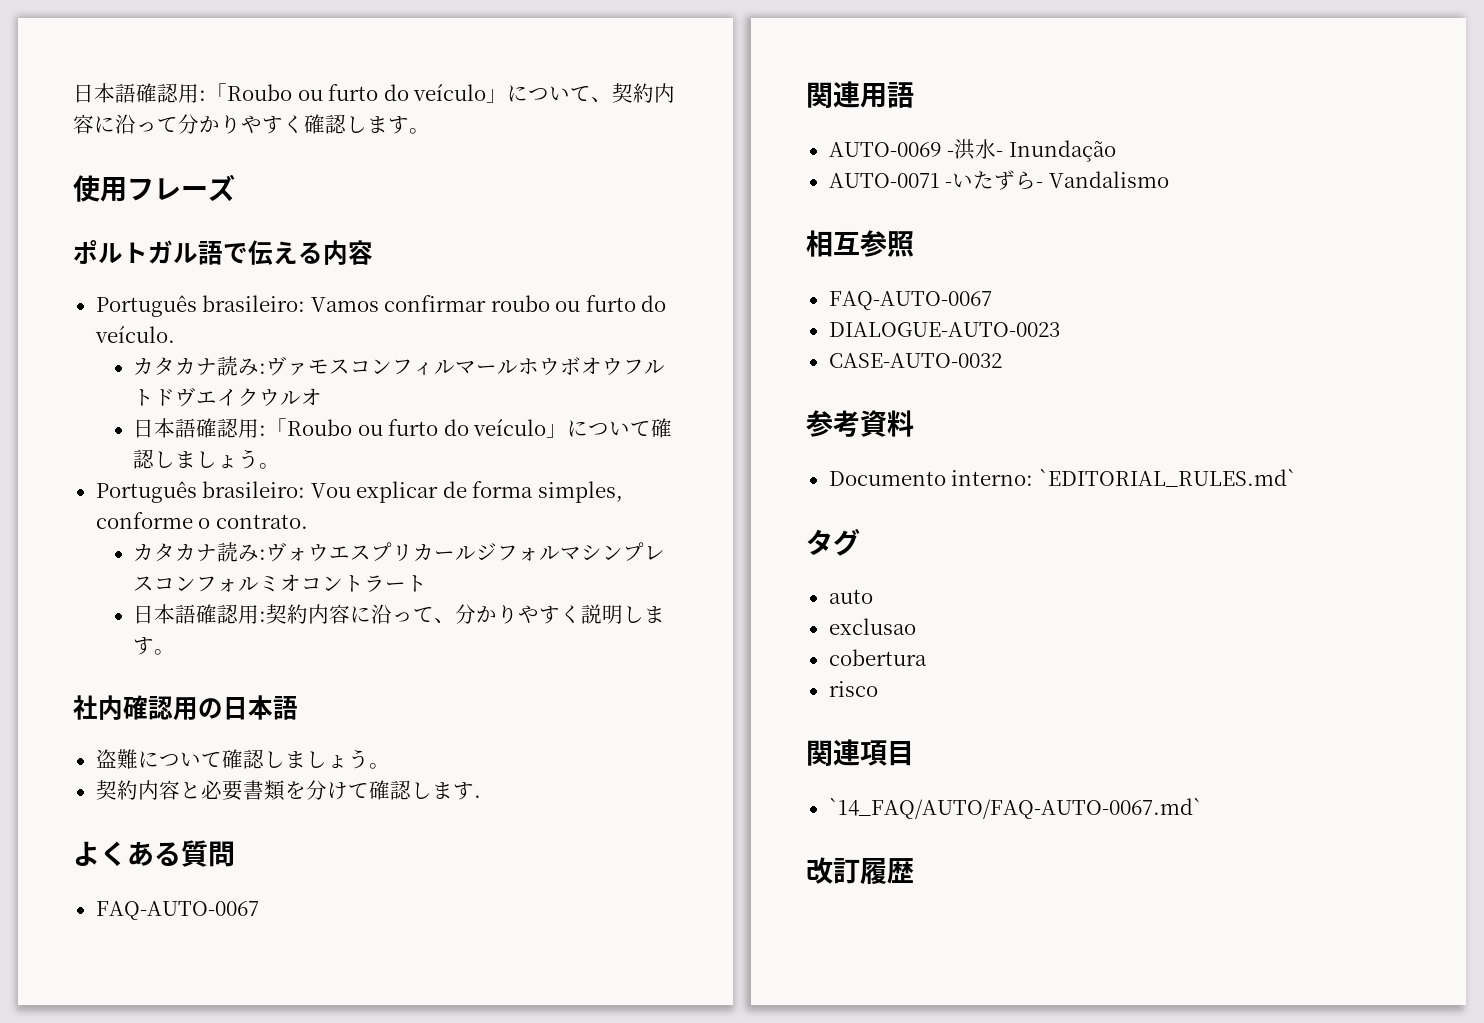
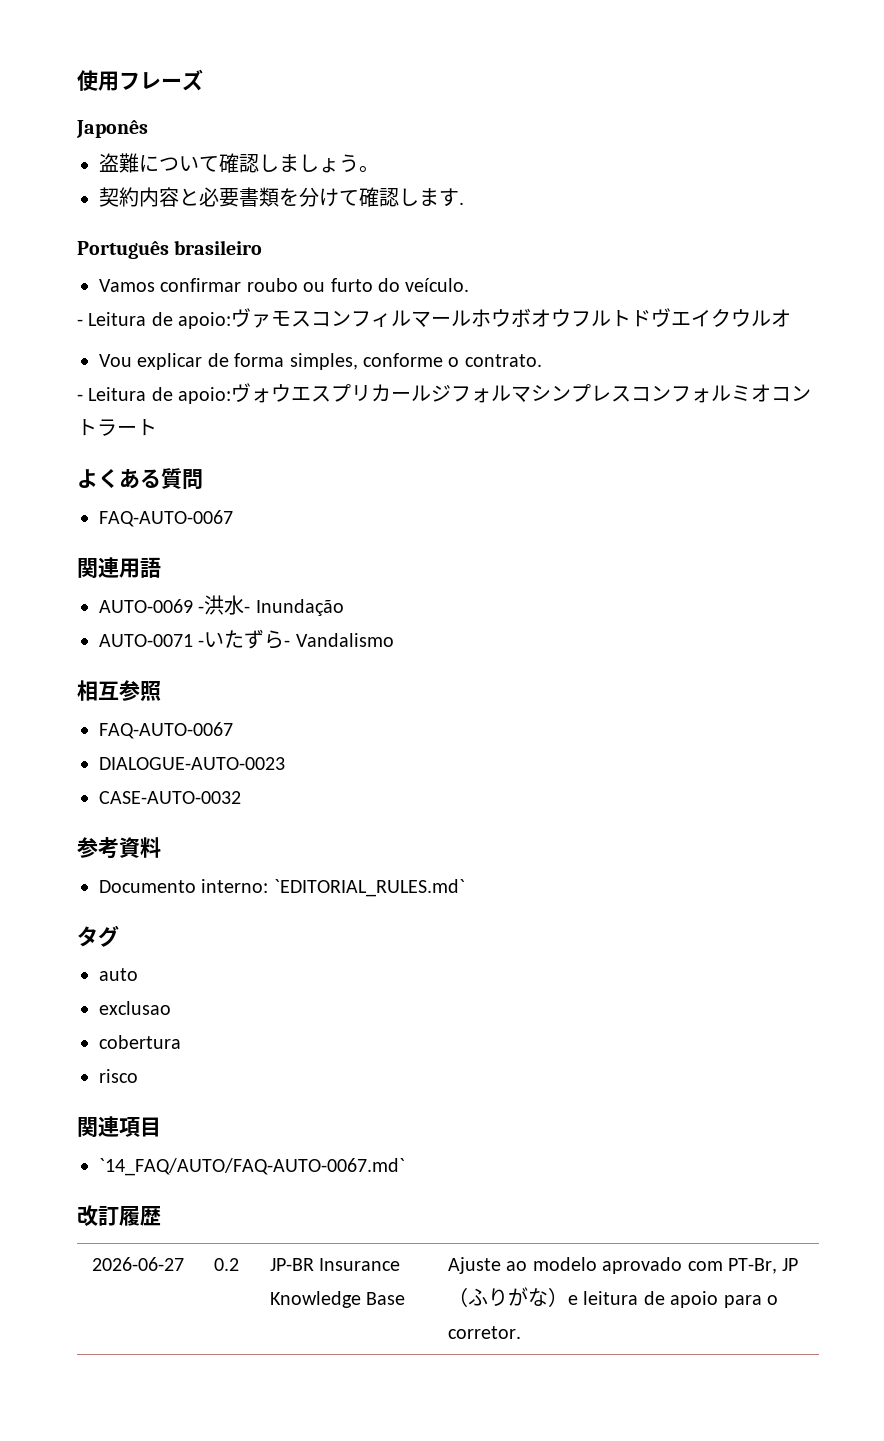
[73,83,676,103] [73,114,430,134] [73,174,235,202] [73,240,373,265] [95,295,667,317] [94,326,175,343] [133,356,666,376] [133,387,323,407] [133,418,673,438] [133,449,281,469] [95,481,623,503] [95,512,308,529] [133,542,666,562] [133,574,428,592] [133,604,666,624] [133,637,176,655] [73,695,298,720] 日本語確認用:「Roubo ou furto do veículo」について、契約内容に沿って分かりやすく確認します。 // 使用フレーズ // ポルトガル語で伝える内容 // Português brasileiro: Vamos confirmar roubo ou furto do veículo. // カタカナ読み:ヴァモスコンフィルマールホウボオウフルトドヴエイクウルオ // 日本語確認用:「Roubo ou furto do veículo」について確認しましょう。 // Português brasileiro: Vou explicar de forma simples, conforme o contrato. // カタカナ読み:ヴォウエスプリカールジフォルマシンプレスコンフォルミオコントラート // 日本語確認用:契約内容に沿って、分かりやすく説明します。 // 社内確認用の日本語 -> [77,69,203,91] [76,120,148,138] 使用フレーズ // Japonês
(481, 796) none -> [77,240,263,259] [99,278,470,292] [77,308,792,329] [99,353,542,370] [77,383,812,404] [77,419,157,436] // Português brasileiro // Vamos confirmar roubo ou furto do veículo. // - Leitura de apoio:ヴァモスコンフィルマールホウボオウフルトドヴエイクウルオ // Vou explicar de forma simples, conforme o contrato. // - Leitura de apoio:ヴォウエスプリカールジフォルマシンプレスコンフォルミオコントラート
(914, 871) none -> [91,1257,184,1271] [213,1258,239,1271] [269,1258,401,1271] [269,1291,406,1308] [447,1257,799,1274] [447,1287,778,1308] [447,1326,521,1339] // 2026-06-27 | 0.2 | JP-BR Insurance Knowledge Base | Ajuste ao modelo aprovado com PT-Br, JP（ふりがな）e leitura de apoio para o corretor.

